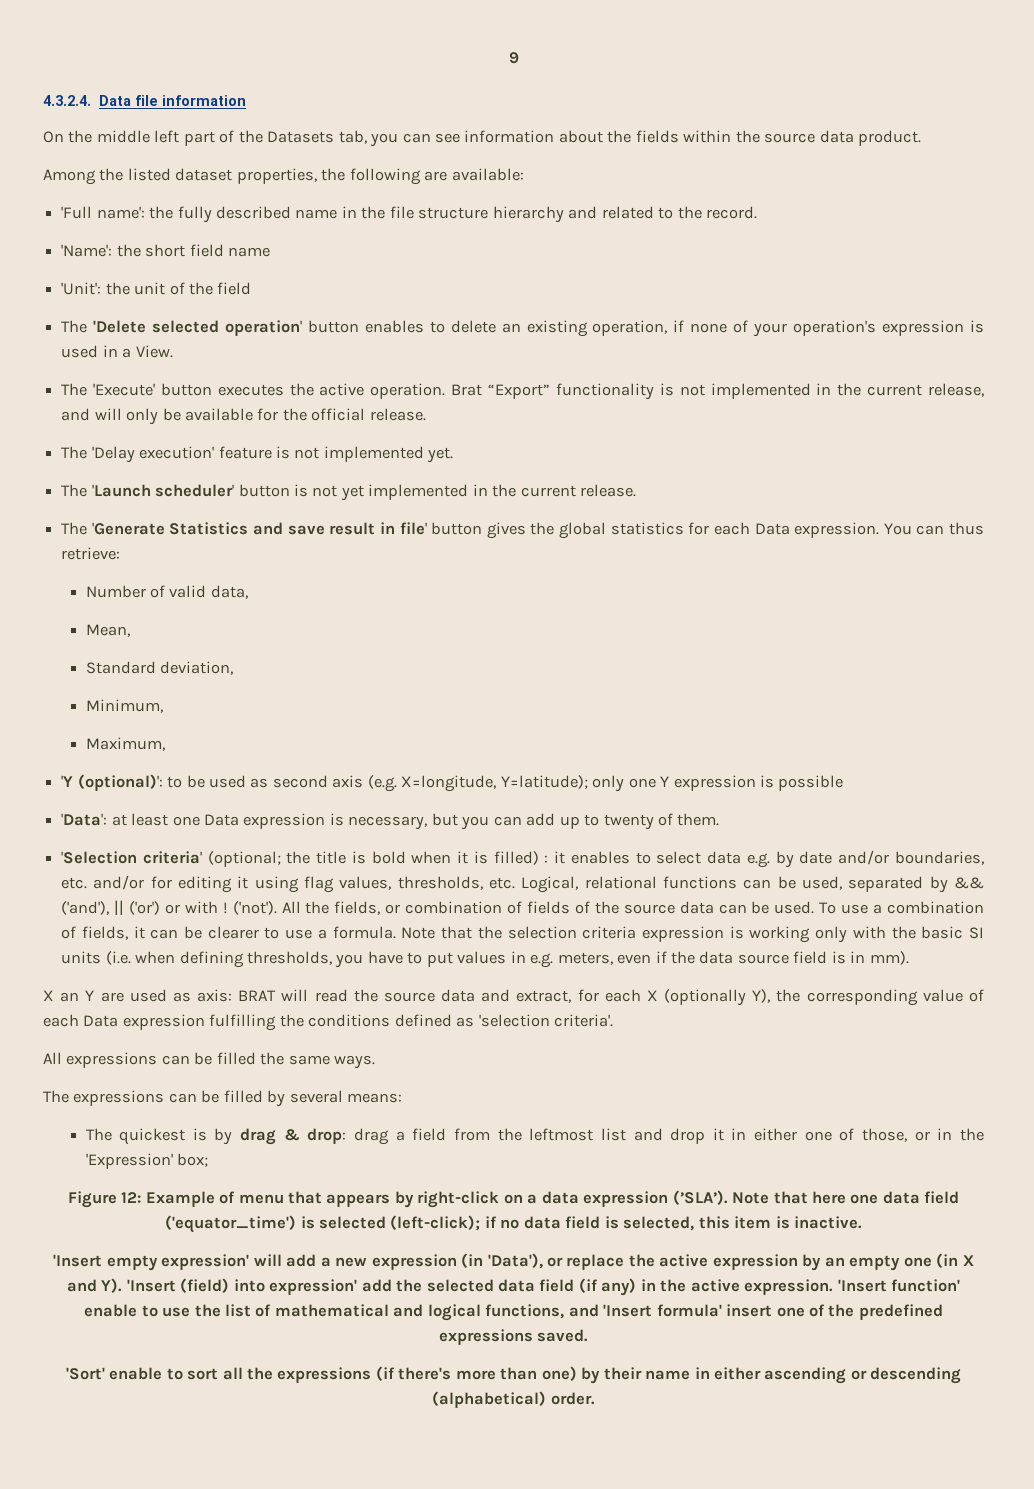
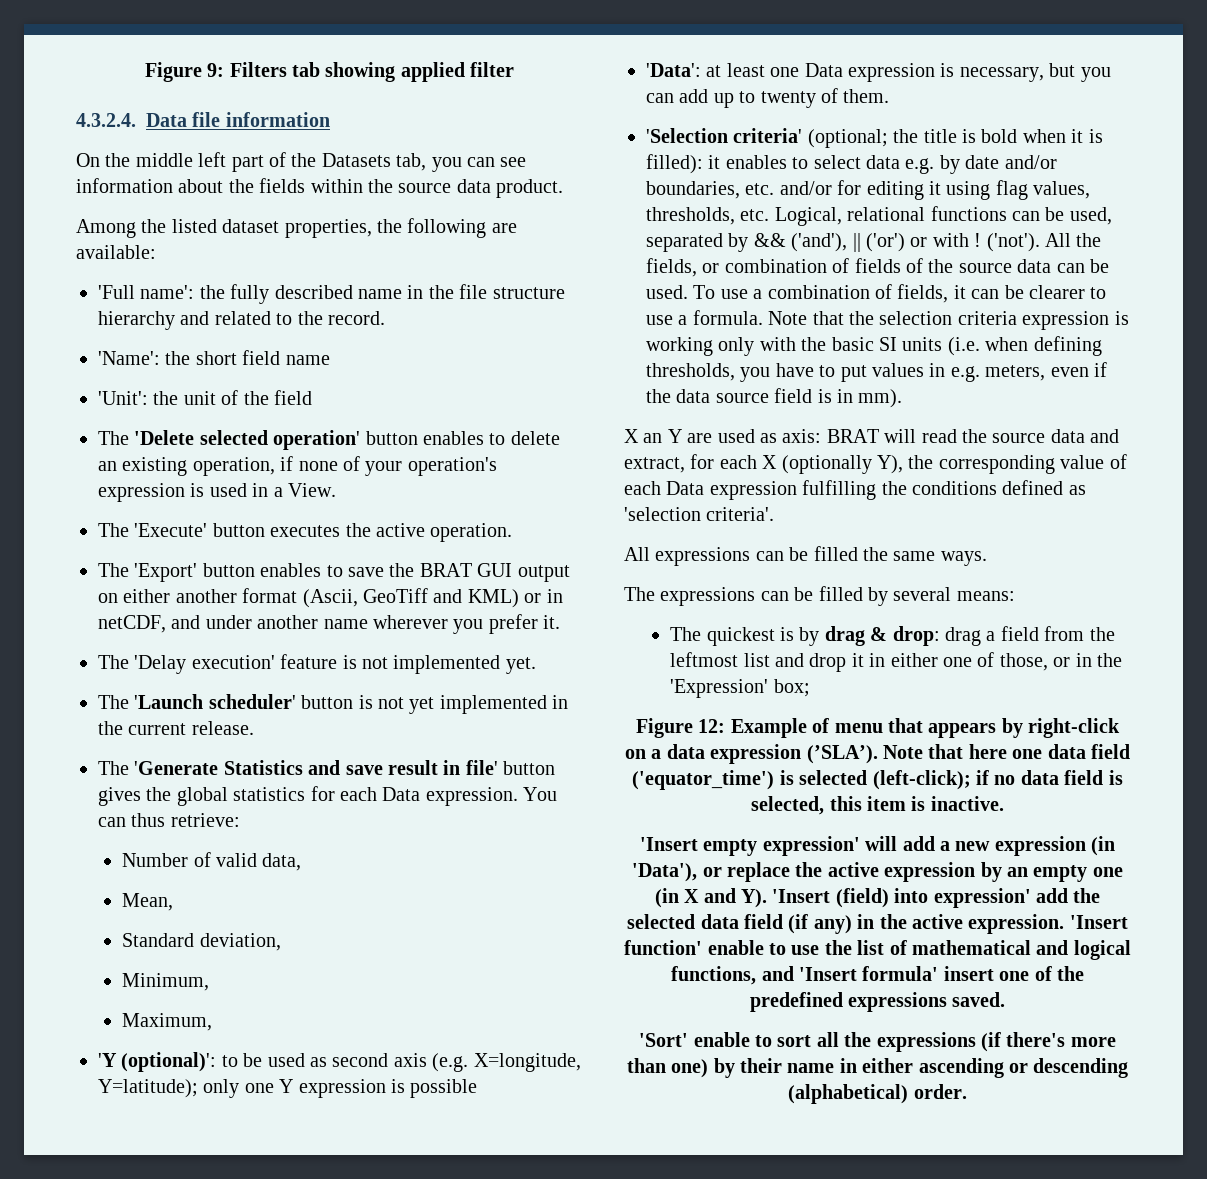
[508,52,519,64] 9 -> [144,62,515,82] Figure 9: Filters tab showing applied filter
[451,383,985,400] [61,408,426,425] Brat “Export” functionality is not implemented in the current release, and will only be available for the official release. -> [98,563,570,582] [98,588,563,608] [98,614,561,634] // The 'Export' button enables to save the BRAT GUI output on either another format (Ascii, GeoTiff and KML) or in netCDF, and under another name wherever you prefer it.
[493,851,549,865] filled) : -> [646,154,703,174] filled):

